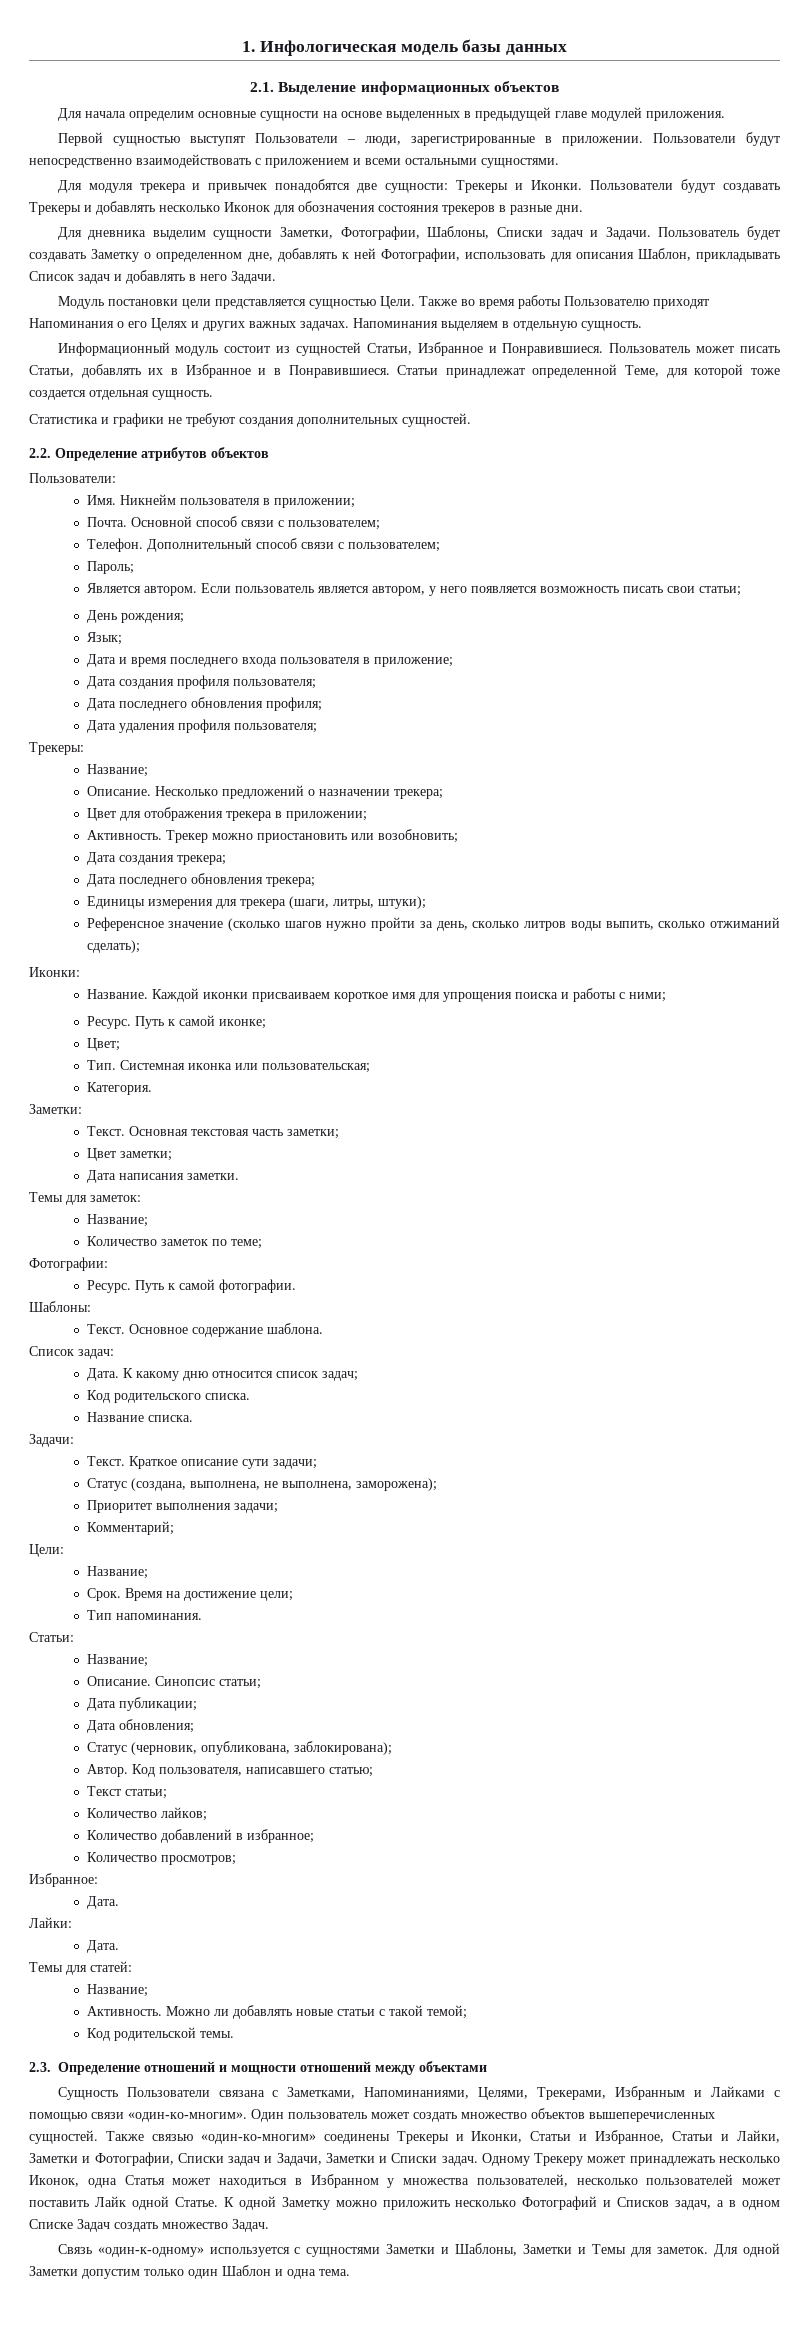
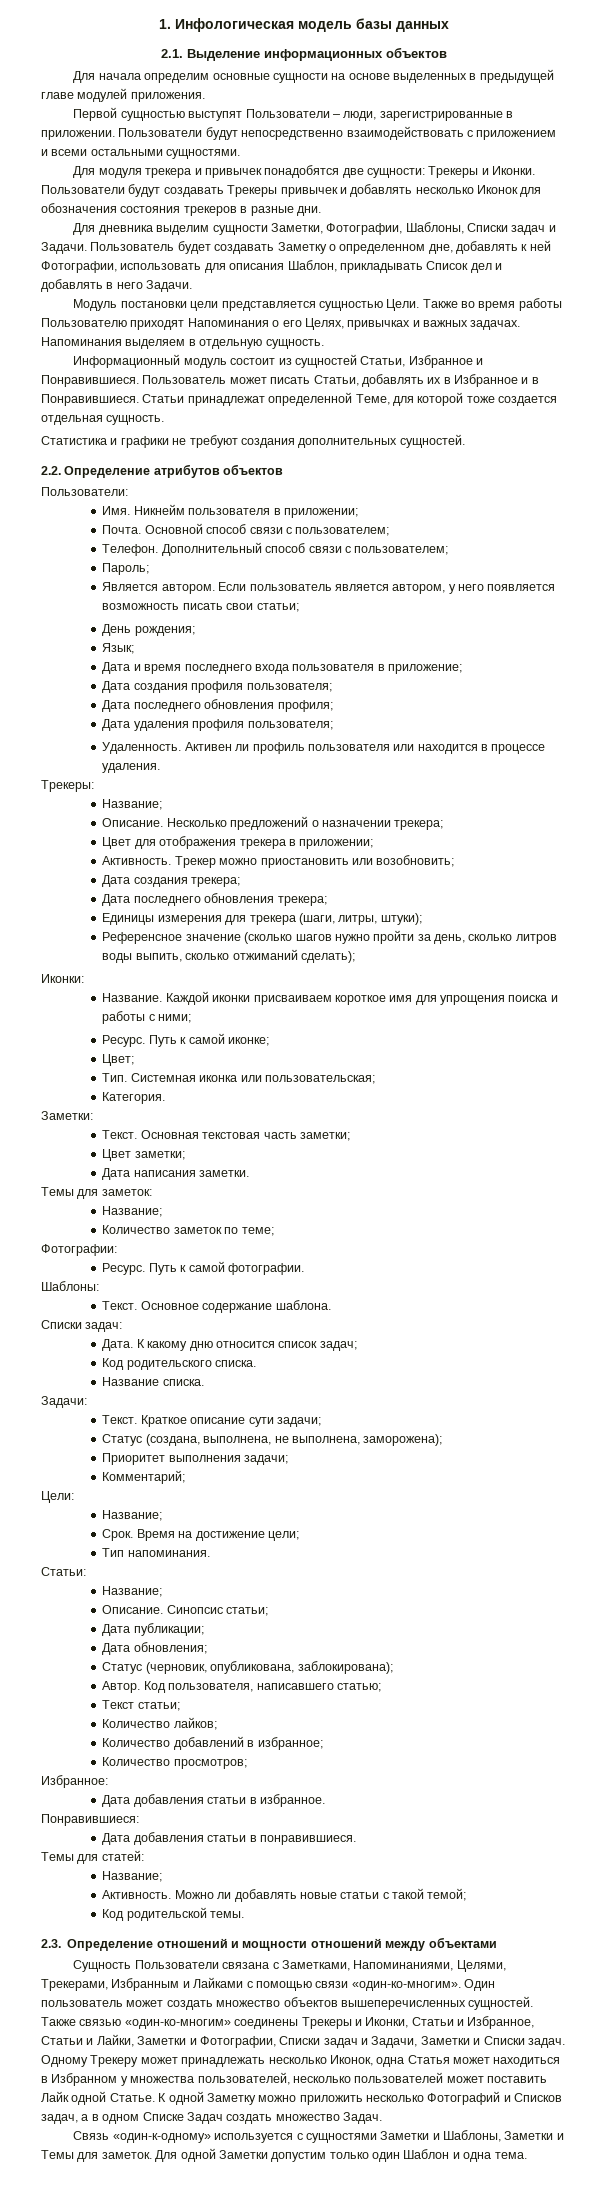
(81, 208) none -> [280,187,338,197] привычек
[78,274,110,284] задач -> [470,263,492,273] дел
[151,318,245,331] Целях и других -> [304,318,420,330] Целях, привычках и
(317, 728) none -> [102,742,546,754] [102,763,161,773] // Удаленность. Активен ли профиль пользователя или находится в процессе удаления.
[29,1346,74,1356] Список -> [41,1320,82,1329] Списки
[86,1896,119,1909] [29,1917,72,1928] [86,1940,119,1953] Дата. // Лайки: // Дата. -> [102,1794,325,1807] [41,1814,139,1826] [102,1832,356,1845] Дата добавления статьи в избранное. // Понравившиеся: // Дата добавления статьи в понравившиеся.

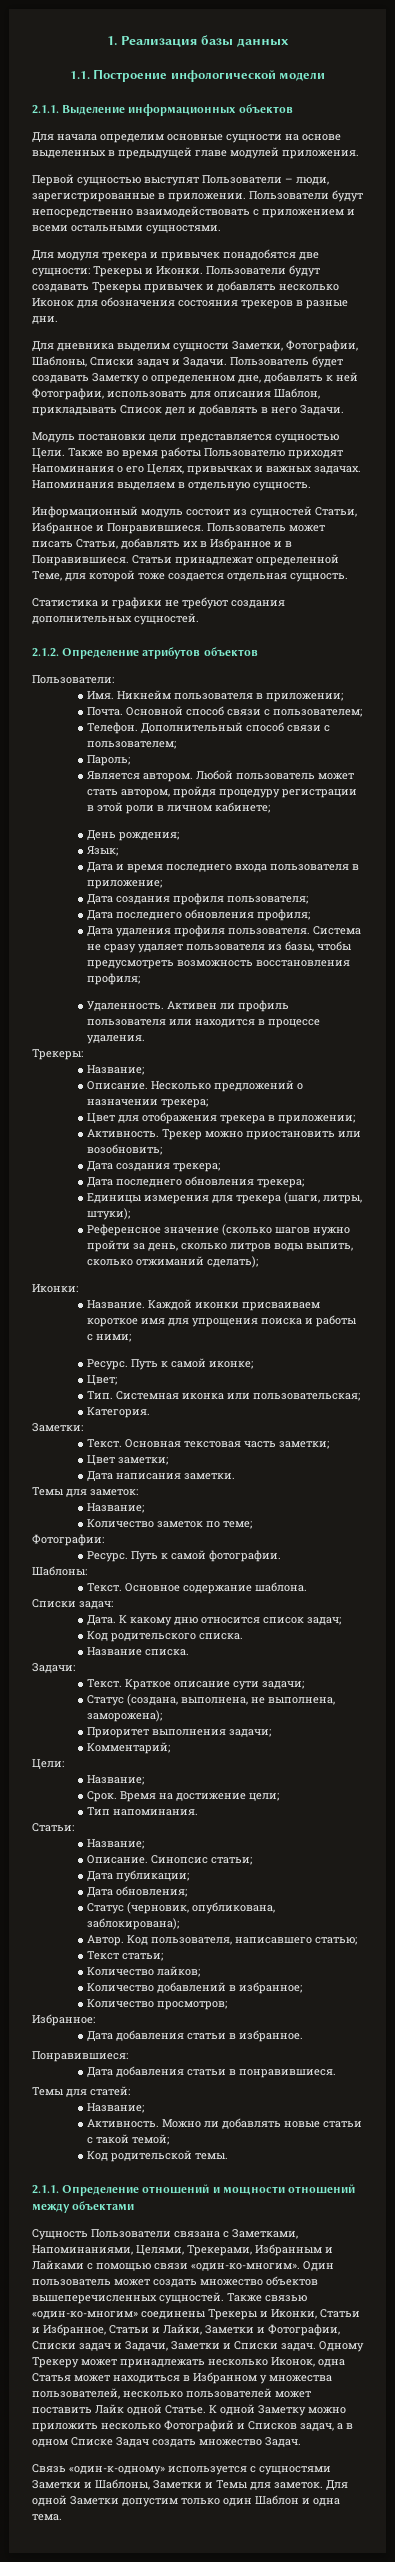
[174,18,352,32] Инфологическая модель -> [121,36,197,47] Реализация
[160,49,183,58] 2.1. -> [69,69,326,82] [32,105,59,114] 1.1. Построение инфологической модели // 2.1.1.
[41,466,61,475] 2.2. -> [32,648,59,657] 2.1.2.
[218,582,556,594] [102,603,299,612] Если пользователь является автором, у него появляется возможность писать свои статьи; -> [196,770,355,780] [87,786,358,798] [87,802,271,814] Любой пользователь может стать автором, пройдя процедуру регистрации в этой роли в личном кабинете;
[247,721,333,730] пользователя; -> [228,926,362,935] [87,941,352,953] [87,960,351,969] [87,973,141,985] пользователя. Система не сразу удаляет пользователя из базы, чтобы предусмотреть возможность восстановления профиля;
[41,1939,61,1948] 2.3. -> [32,2185,59,2194] 2.1.1.

